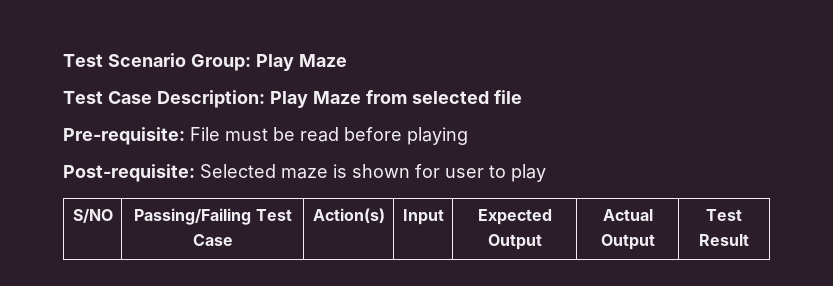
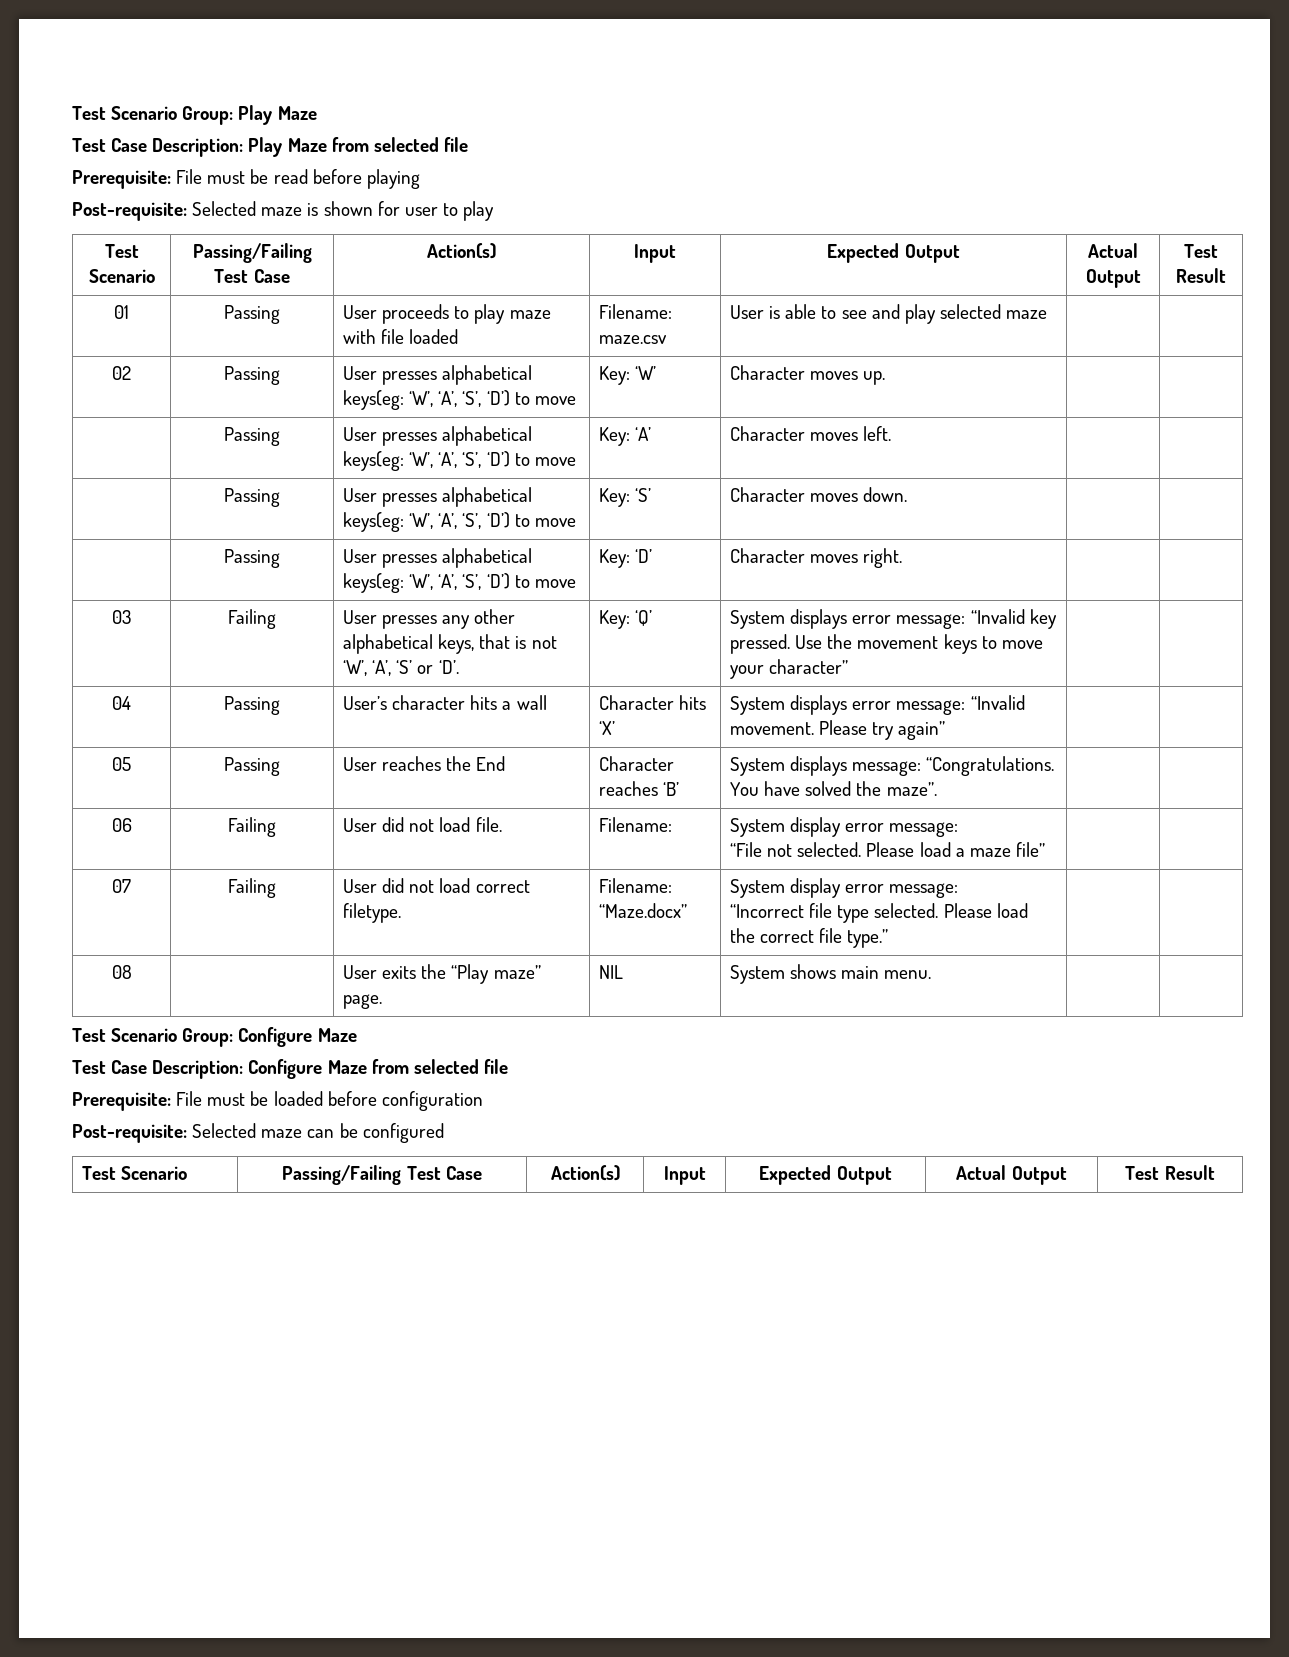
[63,127,185,145] Pre-requisite: -> [72,170,171,189] Prerequisite:
[72,209,113,223] S/NO -> [104,244,139,258] [88,269,155,283] Test Scenario
(749, 240) none -> [114,305,129,319] [224,305,280,324] [343,304,551,324] [343,329,459,344] [599,304,673,319] [599,335,668,344] [730,304,1048,324] [112,366,131,380] [224,366,280,385] [343,365,533,385] [343,390,576,410] [599,366,657,385] [730,365,886,385] [224,427,280,446] [343,426,533,446] [343,451,576,471] [599,427,652,446] [730,426,892,441] [224,488,280,507] [343,487,533,507] [343,512,576,532] [599,488,652,507] [730,487,908,502] [224,549,280,568] [343,548,533,568] [343,573,576,593] [599,549,653,568] [730,548,903,568] [112,610,131,624] [227,609,277,629] [343,609,516,629] [343,634,557,654] [343,660,459,676] [599,610,653,629] [730,609,1057,629] [730,634,1043,654] [730,659,849,679] [112,696,131,710] [224,696,280,715] [343,695,547,710] [599,695,707,710] [599,721,616,735] [730,695,1025,715] [730,720,946,740] [112,757,131,771] [224,757,280,776] [343,756,506,771] [599,756,675,771] [599,781,680,796] [730,756,1055,776] [730,781,937,796] [111,818,132,832] [227,817,277,837] [343,817,502,832] [599,817,673,832] [730,817,959,837] [730,842,1045,857] [112,879,131,893] [227,878,277,898] [343,878,530,893] [343,903,402,923] [599,878,673,893] [599,903,688,918] [730,878,959,898] [730,903,1028,923] [730,928,889,948] [111,965,132,979] [343,964,541,984] [343,994,383,1009] [599,965,624,979] [730,964,932,984] [72,1027,357,1047] [72,1059,508,1079] [72,1091,483,1111] [72,1123,444,1143] [82,1166,188,1180] [282,1165,482,1185] [550,1165,620,1181] [663,1166,706,1185] [759,1165,892,1185] [956,1165,1067,1185] [1125,1165,1215,1180] // 01 | Passing | User proceeds to play maze with file loaded | Filename: maze.csv | User is able to see and play selected maze | | // 02 | Passing | User presses alphabetical keys(eg: ‘W’, ‘A’, ‘S’, ‘D’) to move | Key: ‘W’ | Character moves up. | | // | Passing | User presses alphabetical keys(eg: ‘W’, ‘A’, ‘S’, ‘D’) to move | Key: ‘A’ | Character moves left. | | // | Passing | User presses alphabetical keys(eg: ‘W’, ‘A’, ‘S’, ‘D’) to move | Key: ‘S’ | Character moves down. | | // | Passing | User presses alphabetical keys(eg: ‘W’, ‘A’, ‘S’, ‘D’) to move | Key: ‘D’ | Character moves right. | | // 03 | Failing | User presses any other alphabetical keys, that is not ‘W’, ‘A’, ‘S’ or ‘D’. | Key: ‘Q’ | System displays error message: “Invalid key pressed. Use the movement keys to move your character” | | // 04 | Passing | User’s character hits a wall | Character hits ‘X’ | System displays error message: “Invalid movement. Please try again” | | // 05 | Passing | User reaches the End | Character reaches ‘B’ | System displays message: “Congratulations. You have solved the maze”. | | // 06 | Failing | User did not load file. | Filename: | System display error message: // “File not selected. Please load a maze file” | | // 07 | Failing | User did not load correct filetype. | Filename: “Maze.docx” | System display error message: // “Incorrect file type selected. Please load the correct file type.” | | // 08 | | User exits the “Play maze” page. | NIL | System shows main menu. | | // Test Scenario Group: Configure Maze // Test Case Description: Configure Maze from selected file // Prerequisite: File must be loaded before configuration // Post-requisite: Selected maze can be configured // Test Scenario | Passing/Failing Test Case | Action(s) | Input | Expected Output | Actual Output | Test Result

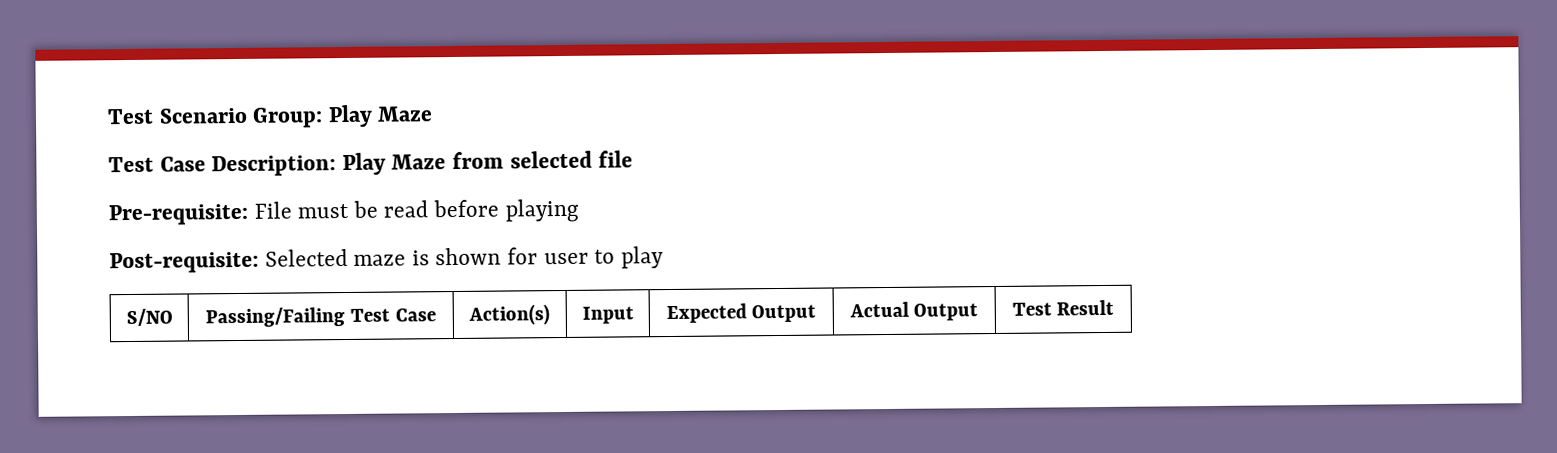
[72,170,171,189] Prerequisite: -> [108,203,248,226] Pre-requisite:
[104,244,139,258] [88,269,155,283] Test Scenario -> [125,308,173,327] S/NO
[114,305,129,319] [224,305,280,324] [343,304,551,324] [343,329,459,344] [599,304,673,319] [599,335,668,344] [730,304,1048,324] [112,366,131,380] [224,366,280,385] [343,365,533,385] [343,390,576,410] [599,366,657,385] [730,365,886,385] [224,427,280,446] [343,426,533,446] [343,451,576,471] [599,427,652,446] [730,426,892,441] [224,488,280,507] [343,487,533,507] [343,512,576,532] [599,488,652,507] [730,487,908,502] [224,549,280,568] [343,548,533,568] [343,573,576,593] [599,549,653,568] [730,548,903,568] [112,610,131,624] [227,609,277,629] [343,609,516,629] [343,634,557,654] [343,660,459,676] [599,610,653,629] [730,609,1057,629] [730,634,1043,654] [730,659,849,679] [112,696,131,710] [224,696,280,715] [343,695,547,710] [599,695,707,710] [599,721,616,735] [730,695,1025,715] [730,720,946,740] [112,757,131,771] [224,757,280,776] [343,756,506,771] [599,756,675,771] [599,781,680,796] [730,756,1055,776] [730,781,937,796] [111,818,132,832] [227,817,277,837] [343,817,502,832] [599,817,673,832] [730,817,959,837] [730,842,1045,857] [112,879,131,893] [227,878,277,898] [343,878,530,893] [343,903,402,923] [599,878,673,893] [599,903,688,918] [730,878,959,898] [730,903,1028,923] [730,928,889,948] [111,965,132,979] [343,964,541,984] [343,994,383,1009] [599,965,624,979] [730,964,932,984] [72,1027,357,1047] [72,1059,508,1079] [72,1091,483,1111] [72,1123,444,1143] [82,1166,188,1180] [282,1165,482,1185] [550,1165,620,1181] [663,1166,706,1185] [759,1165,892,1185] [956,1165,1067,1185] [1125,1165,1215,1180] // 01 | Passing | User proceeds to play maze with file loaded | Filename: maze.csv | User is able to see and play selected maze | | // 02 | Passing | User presses alphabetical keys(eg: ‘W’, ‘A’, ‘S’, ‘D’) to move | Key: ‘W’ | Character moves up. | | // | Passing | User presses alphabetical keys(eg: ‘W’, ‘A’, ‘S’, ‘D’) to move | Key: ‘A’ | Character moves left. | | // | Passing | User presses alphabetical keys(eg: ‘W’, ‘A’, ‘S’, ‘D’) to move | Key: ‘S’ | Character moves down. | | // | Passing | User presses alphabetical keys(eg: ‘W’, ‘A’, ‘S’, ‘D’) to move | Key: ‘D’ | Character moves right. | | // 03 | Failing | User presses any other alphabetical keys, that is not ‘W’, ‘A’, ‘S’ or ‘D’. | Key: ‘Q’ | System displays error message: “Invalid key pressed. Use the movement keys to move your character” | | // 04 | Passing | User’s character hits a wall | Character hits ‘X’ | System displays error message: “Invalid movement. Please try again” | | // 05 | Passing | User reaches the End | Character reaches ‘B’ | System displays message: “Congratulations. You have solved the maze”. | | // 06 | Failing | User did not load file. | Filename: | System display error message: // “File not selected. Please load a maze file” | | // 07 | Failing | User did not load correct filetype. | Filename: “Maze.docx” | System display error message: // “Incorrect file type selected. Please load the correct file type.” | | // 08 | | User exits the “Play maze” page. | NIL | System shows main menu. | | // Test Scenario Group: Configure Maze // Test Case Description: Configure Maze from selected file // Prerequisite: File must be loaded before configuration // Post-requisite: Selected maze can be configured // Test Scenario | Passing/Failing Test Case | Action(s) | Input | Expected Output | Actual Output | Test Result -> (1115, 307) none

